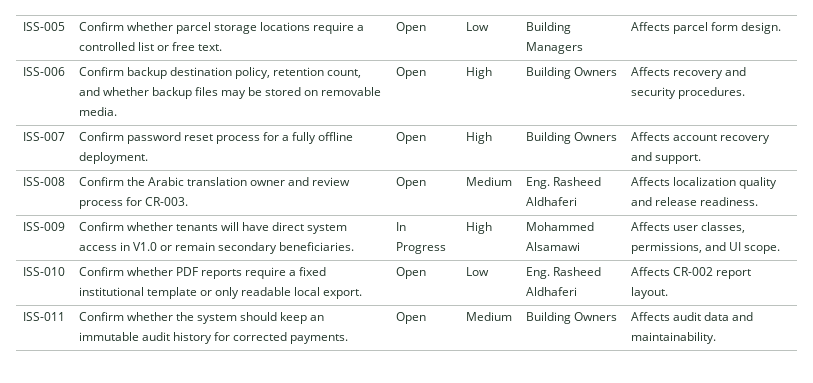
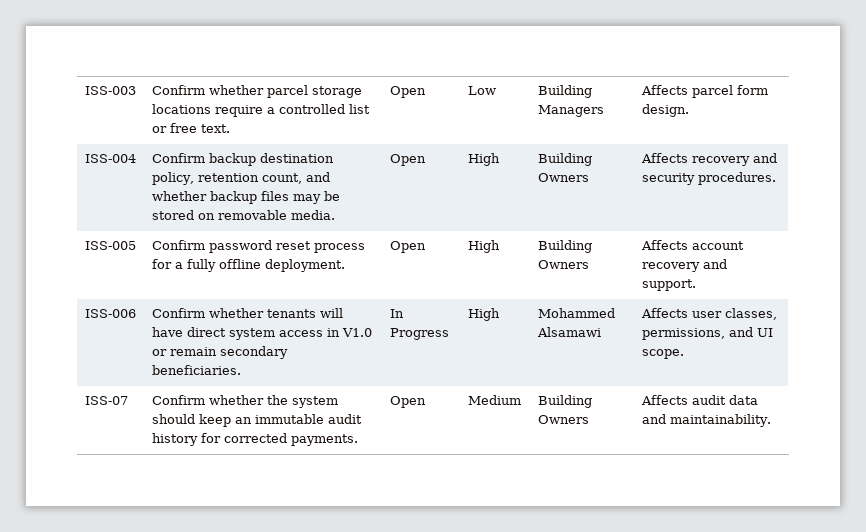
[22,22,65,31] ISS-005 -> [84,86,136,95] ISS-003
[22,67,65,76] ISS-006 -> [84,154,136,163] ISS-004
[22,132,65,141] ISS-007 -> [84,241,136,250] ISS-005
[22,177,65,186] [78,177,351,186] [78,197,188,209] [395,177,426,189] [465,177,512,186] [525,177,601,189] [525,197,577,206] [630,177,777,189] [630,197,758,206] [22,222,65,231] ISS-008 | Confirm the Arabic translation owner and review process for CR-003. | Open | Medium | Eng. Rasheed Aldhaferi | Affects localization quality and release readiness. // ISS-009 -> [84,309,136,318] ISS-006
[22,267,65,276] [78,267,327,279] [78,287,363,299] [395,267,426,279] [465,267,489,276] [525,267,601,279] [525,287,577,296] [630,267,751,279] [630,287,668,299] [22,312,65,321] ISS-010 | Confirm whether PDF reports require a fixed institutional template or only readable local export. | Open | Low | Eng. Rasheed Aldhaferi | Affects CR-002 report layout. // ISS-011 -> [84,396,128,405] ISS-07

